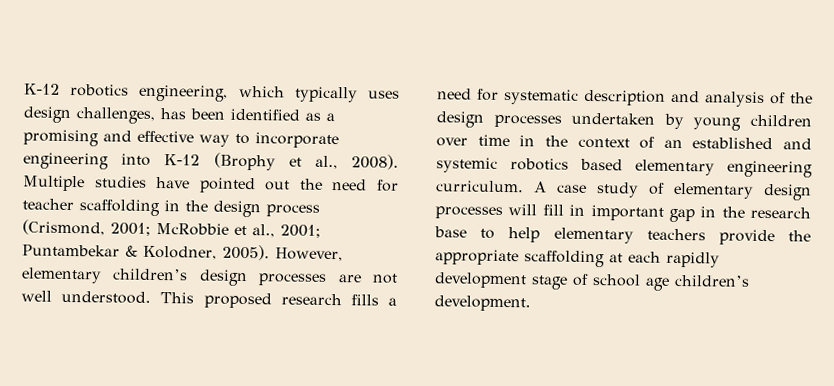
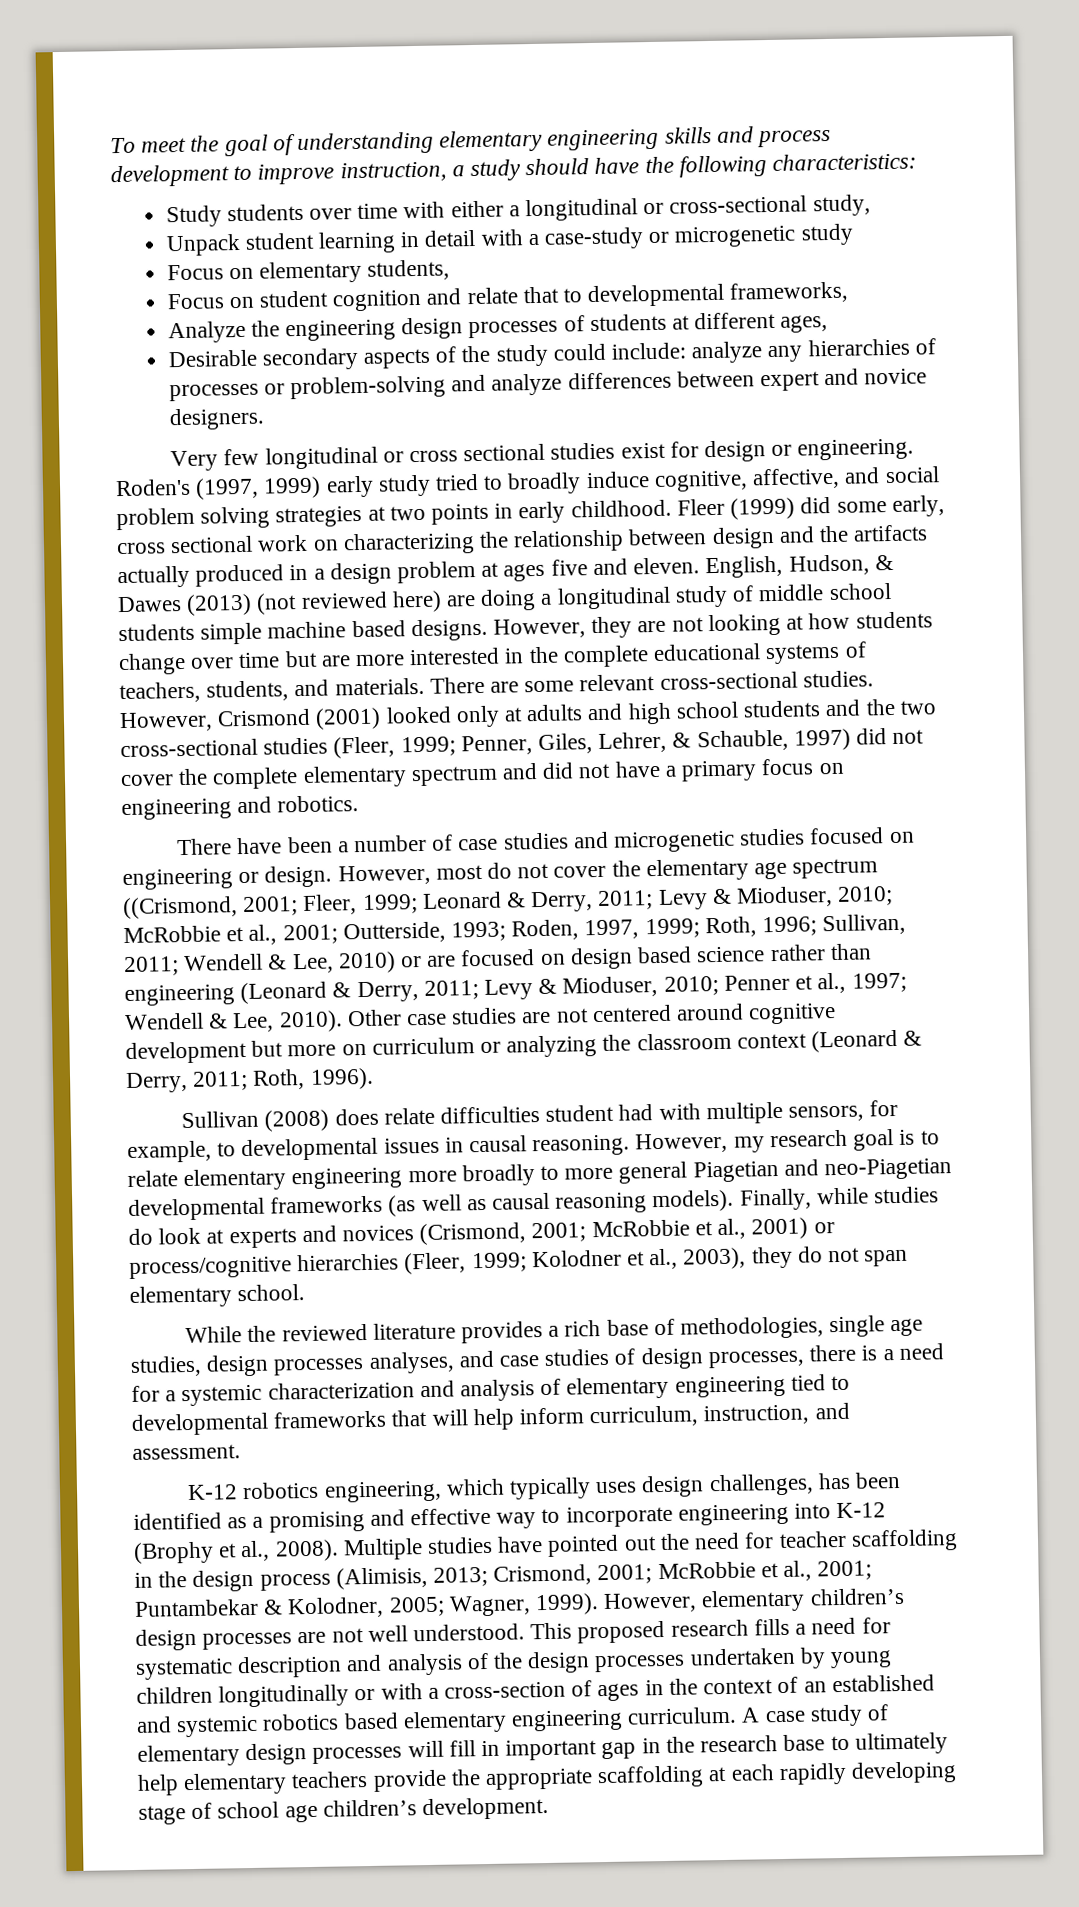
(24, 89) none -> [110,126,832,157] [110,152,918,188] [165,194,871,228] [165,223,854,257] [166,259,451,284] [166,281,850,312] [167,311,829,344] [167,338,936,371] [168,368,928,402] [168,407,265,431] [170,438,915,472] [115,466,940,500] [116,495,945,531] [116,524,929,556] [117,554,894,589] [117,583,892,616] [118,611,933,645] [118,641,867,676] [119,670,874,704] [119,698,937,733] [120,728,925,759] [120,758,845,790] [121,795,360,821] [177,827,915,856] [122,858,879,891] [123,886,894,920] [123,913,907,945] [124,943,872,977] [124,972,907,1007] [124,1002,837,1033] [125,1029,923,1065] [125,1067,374,1094] [181,1099,899,1132] [127,1129,940,1164] [127,1158,953,1192] [128,1186,940,1221] [128,1217,835,1249] [129,1246,909,1279] [129,1284,306,1308] [185,1315,924,1344] [130,1343,944,1377] [131,1374,851,1407] [131,1402,850,1436] [132,1444,241,1460] To meet the goal of understanding elementary engineering skills and process development to improve instruction, a study should have the following characteristics: // Study students over time with either a longitudinal or cross-sectional study, // Unpack student learning in detail with a case-study or microgenetic study // Focus on elementary students, // Focus on student cognition and relate that to developmental frameworks, // Analyze the engineering design processes of students at different ages, // Desirable secondary aspects of the study could include: analyze any hierarchies of processes or problem-solving and analyze differences between expert and novice designers. // Very few longitudinal or cross sectional studies exist for design or engineering. Roden's (1997, 1999) early study tried to broadly induce cognitive, affective, and social problem solving strategies at two points in early childhood. Fleer (1999) did some early, cross sectional work on characterizing the relationship between design and the artifacts actually produced in a design problem at ages five and eleven. English, Hudson, & Dawes (2013) (not reviewed here) are doing a longitudinal study of middle school students simple machine based designs. However, they are not looking at how students change over time but are more interested in the complete educational systems of teachers, students, and materials. There are some relevant cross-sectional studies. However, Crismond (2001) looked only at adults and high school students and the two cross-sectional studies (Fleer, 1999; Penner, Giles, Lehrer, & Schauble, 1997) did not cover the complete elementary spectrum and did not have a primary focus on engineering and robotics. // There have been a number of case studies and microgenetic studies focused on engineering or design. However, most do not cover the elementary age spectrum ((Crismond, 2001; Fleer, 1999; Leonard & Derry, 2011; Levy & Mioduser, 2010; McRobbie et al., 2001; Outterside, 1993; Roden, 1997, 1999; Roth, 1996; Sullivan, 2011; Wendell & Lee, 2010) or are focused on design based science rather than engineering (Leonard & Derry, 2011; Levy & Mioduser, 2010; Penner et al., 1997; Wendell & Lee, 2010). Other case studies are not centered around cognitive development but more on curriculum or analyzing the classroom context (Leonard & Derry, 2011; Roth, 1996). // Sullivan (2008) does relate difficulties student had with multiple sensors, for example, to developmental issues in causal reasoning. However, my research goal is to relate elementary engineering more broadly to more general Piagetian and neo-Piagetian developmental frameworks (as well as causal reasoning models). Finally, while studies do look at experts and novices (Crismond, 2001; McRobbie et al., 2001) or process/cognitive hierarchies (Fleer, 1999; Kolodner et al., 2003), they do not span elementary school. // While the reviewed literature provides a rich base of methodologies, single age studies, design processes analyses, and case studies of design processes, there is a need for a systemic characterization and analysis of elementary engineering tied to developmental frameworks that will help inform curriculum, instruction, and assessment. //
[22,219,105,236] (Crismond, -> [335,1564,593,1590] (Alimisis, 2013; Crismond,
[222,244,270,261] 2005). -> [388,1593,600,1617] 2005; Wagner, 1999).
[436,134,510,147] over time -> [218,1680,640,1708] longitudinally or with a cross-section of ages
(496, 233) none -> [854,1732,948,1755] ultimately
[434,272,527,289] development -> [851,1761,958,1784] developing

